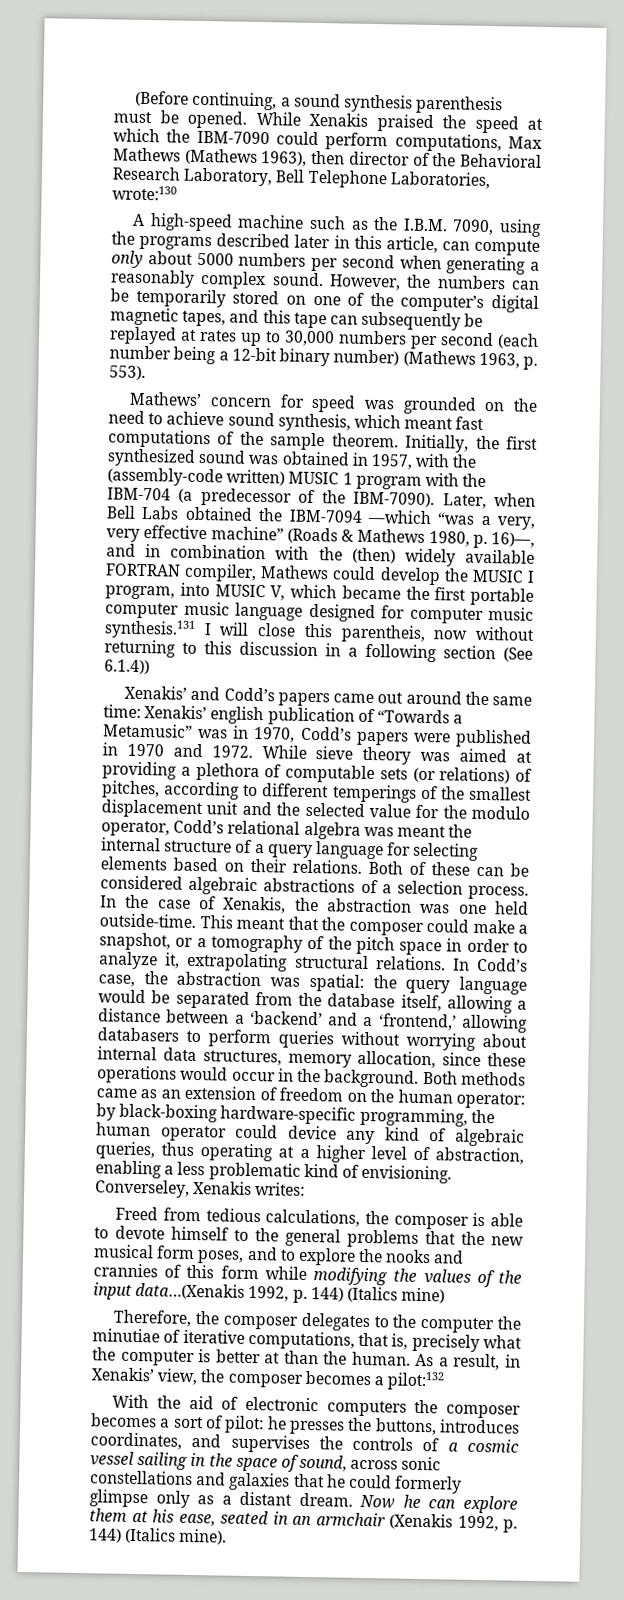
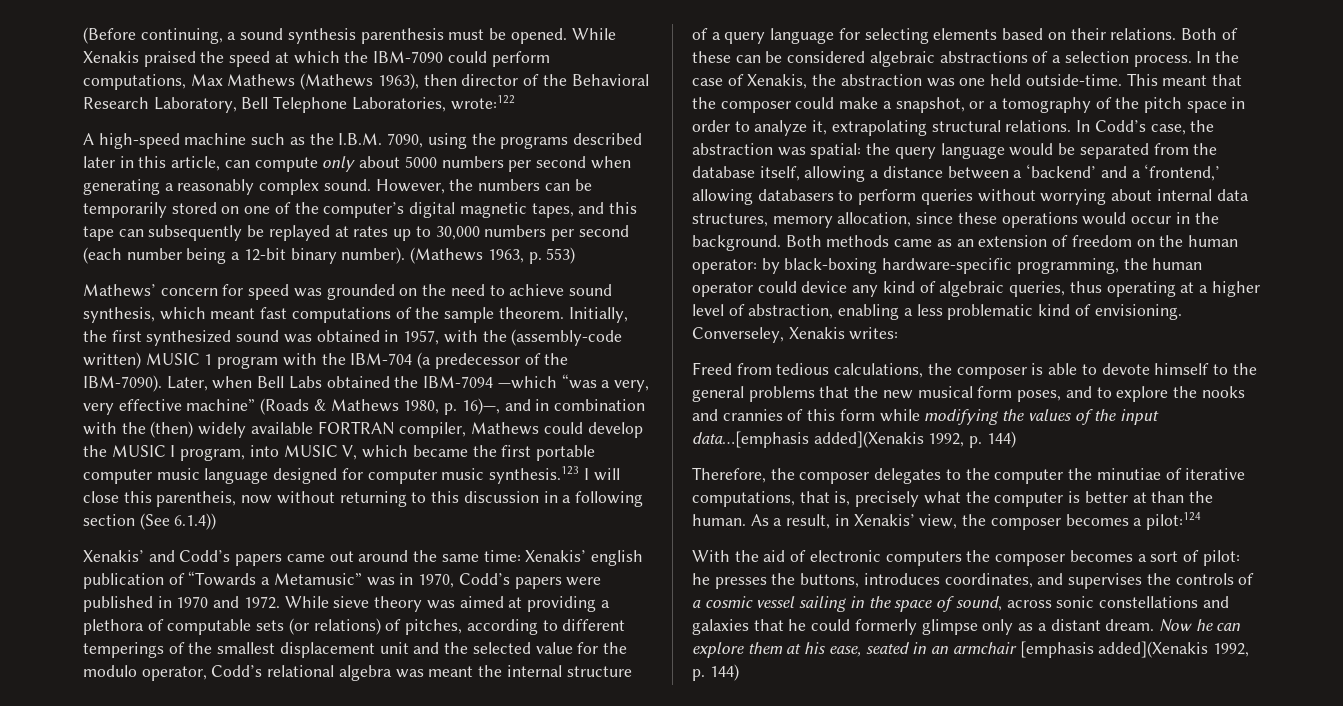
[112,185,177,201] wrote:130 -> [450,95,515,110] wrote:122
[333,349,400,366] number) -> [341,247,406,264] number).
[109,365,146,381] 553). -> [546,247,576,264] 553)
[104,619,196,639] synthesis.131 -> [489,466,580,484] synthesis.123
[135,1282,446,1304] data…(Xenakis 1992, p. 144) (Italics mine) -> [692,431,1016,448] data…[emphasis added](Xenakis 1992, p. 144)
[387,1371,446,1391] pilot:132 -> [1145,512,1201,530] pilot:124
[389,1513,518,1533] [89,1527,228,1545] (Xenakis 1992, p. 144) (Italics mine). -> [1019,641,1249,658] [692,664,739,681] [emphasis added](Xenakis 1992, p. 144)

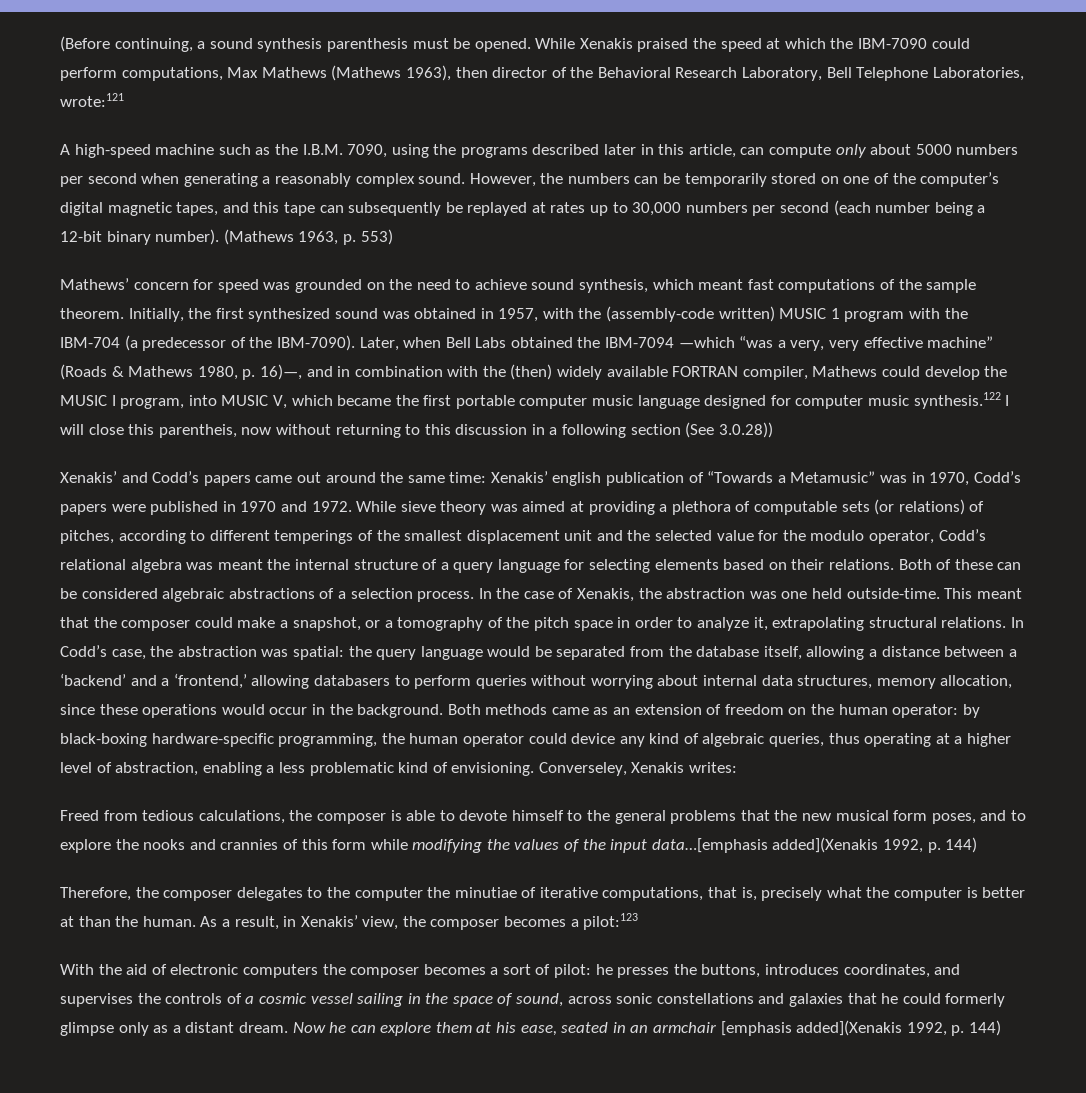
[450,95,515,110] wrote:122 -> [60,93,124,107] wrote:121
[489,466,580,484] synthesis.123 -> [913,392,1001,409] synthesis.122
[174,513,217,530] 6.1.4)) -> [718,422,773,438] 3.0.28))
[1145,512,1201,530] pilot:124 -> [583,913,639,930] pilot:123

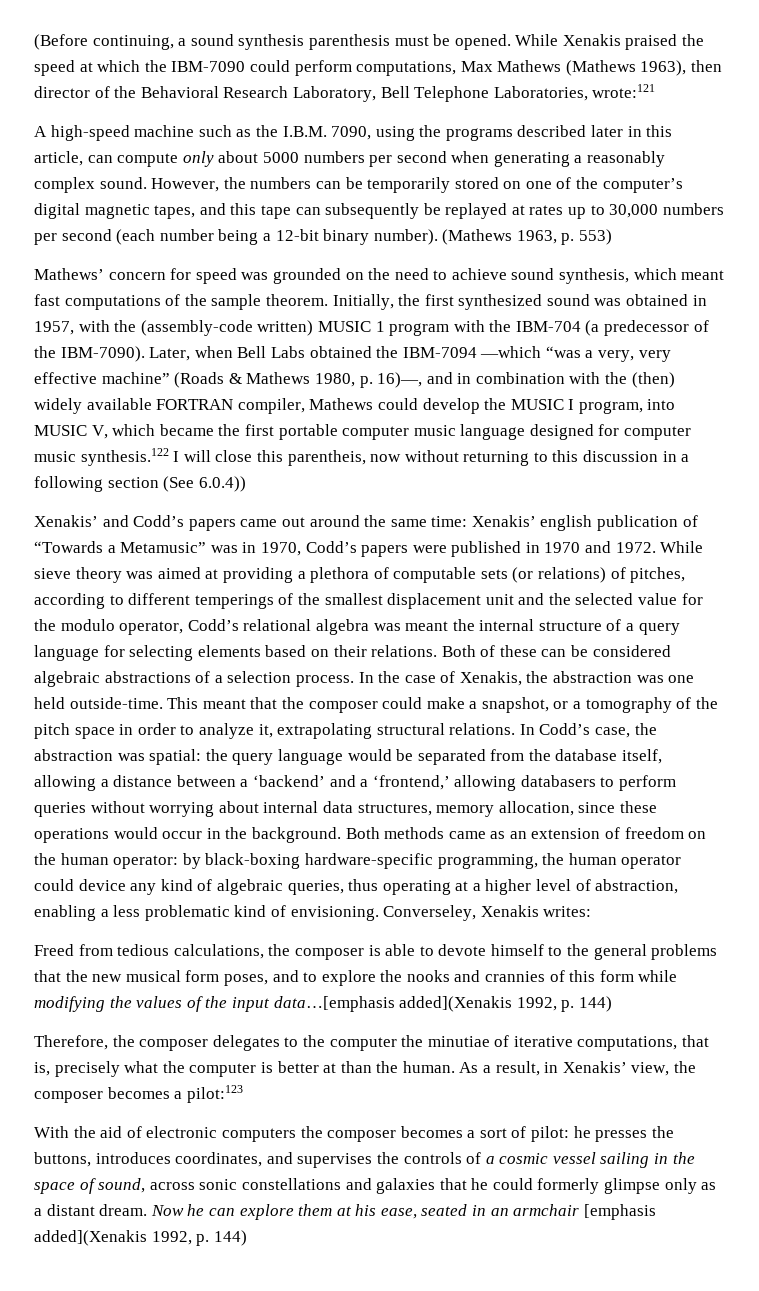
[718,422,773,438] 3.0.28)) -> [198,476,246,492] 6.0.4))

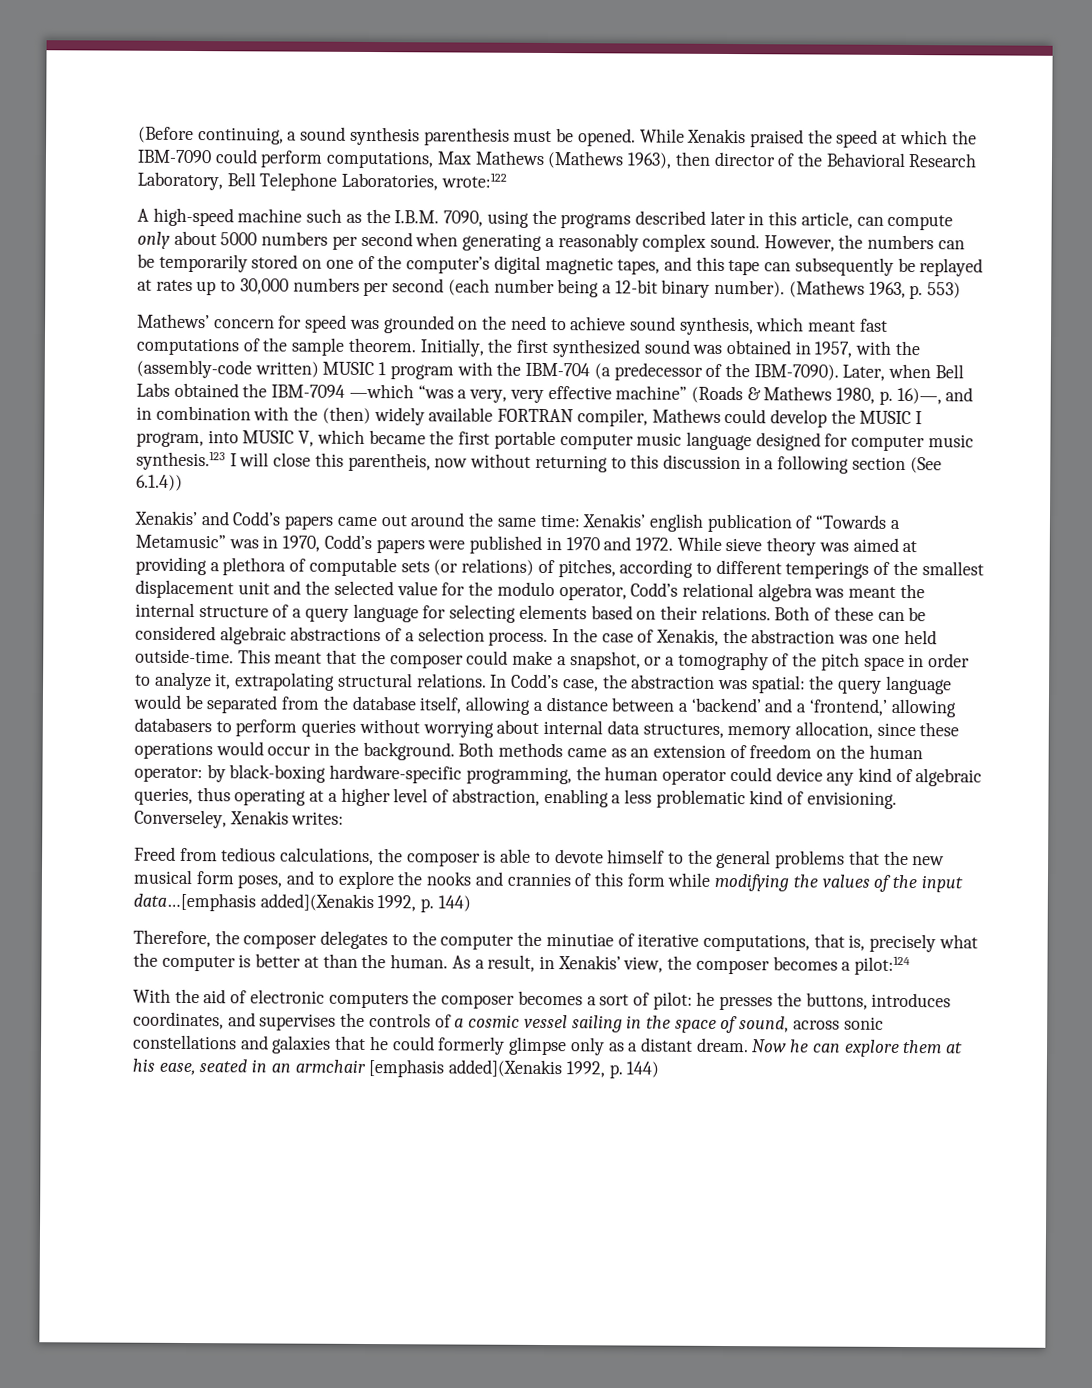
[592,84,656,98] wrote:121 -> [440,172,507,188] wrote:122
[80,448,169,466] synthesis.122 -> [136,450,226,471] synthesis.123
[198,476,246,492] 6.0.4)) -> [136,474,183,491] 6.1.4))
[186,1085,243,1103] pilot:123 -> [854,955,911,976] pilot:124

